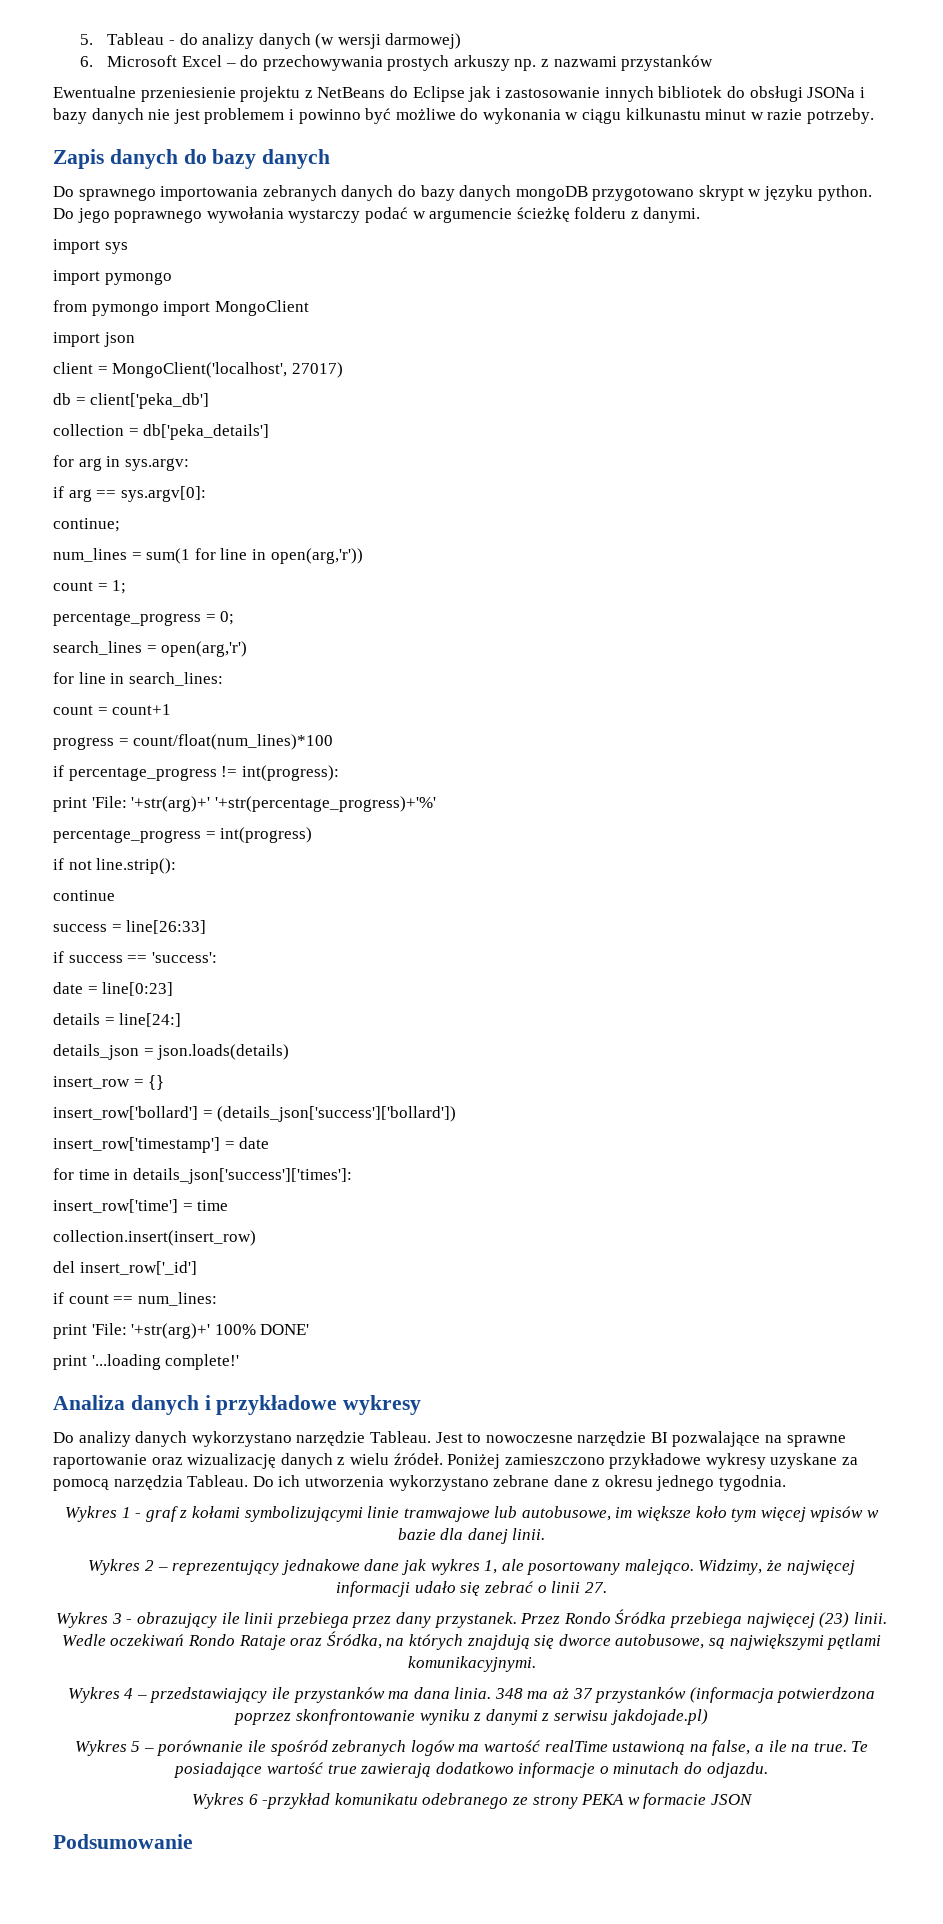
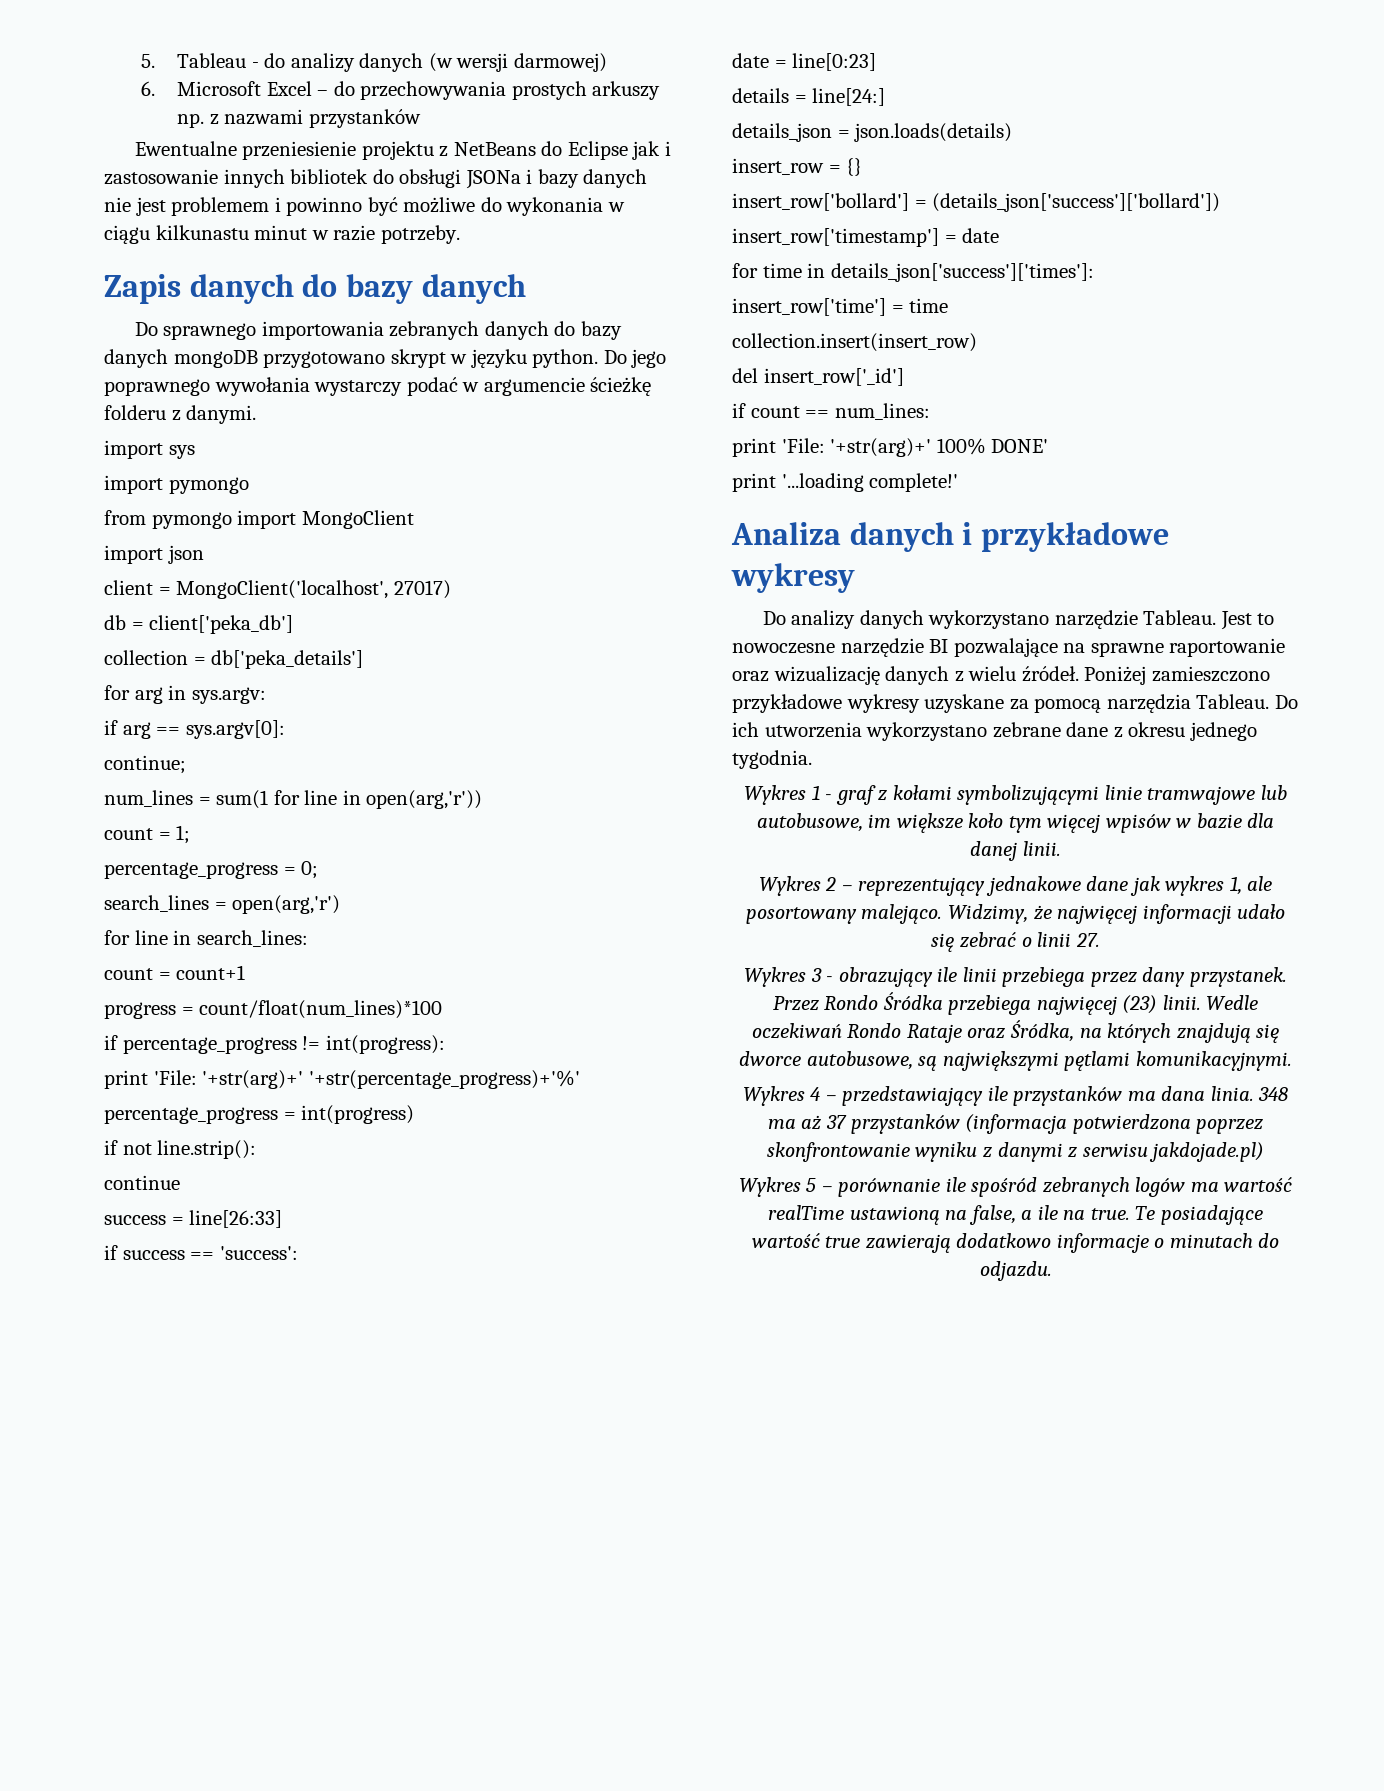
[192,1793,753,1809] [53,1834,193,1849] // Wykres 6 -przykład komunikatu odebranego ze strony PEKA w formacie JSON // Podsumowanie -> (1052, 1271) none

